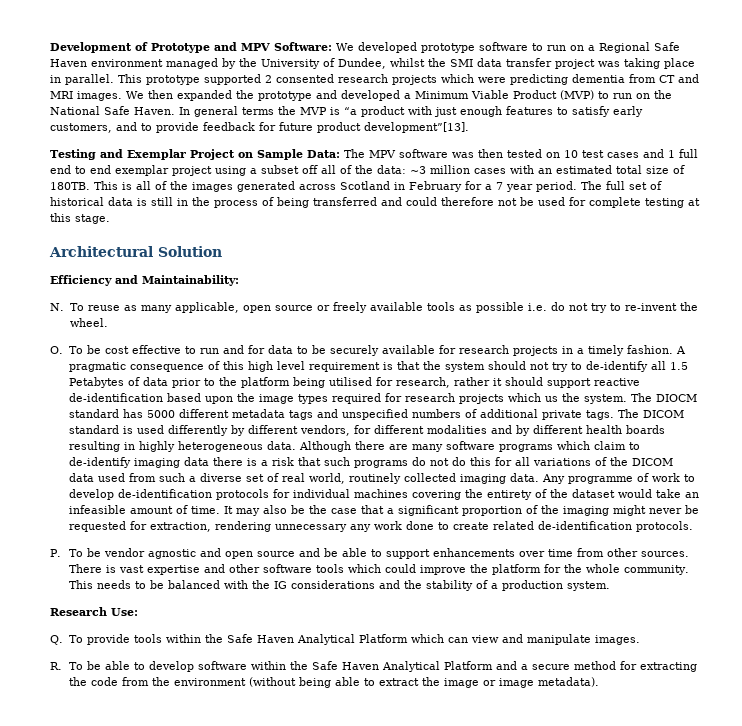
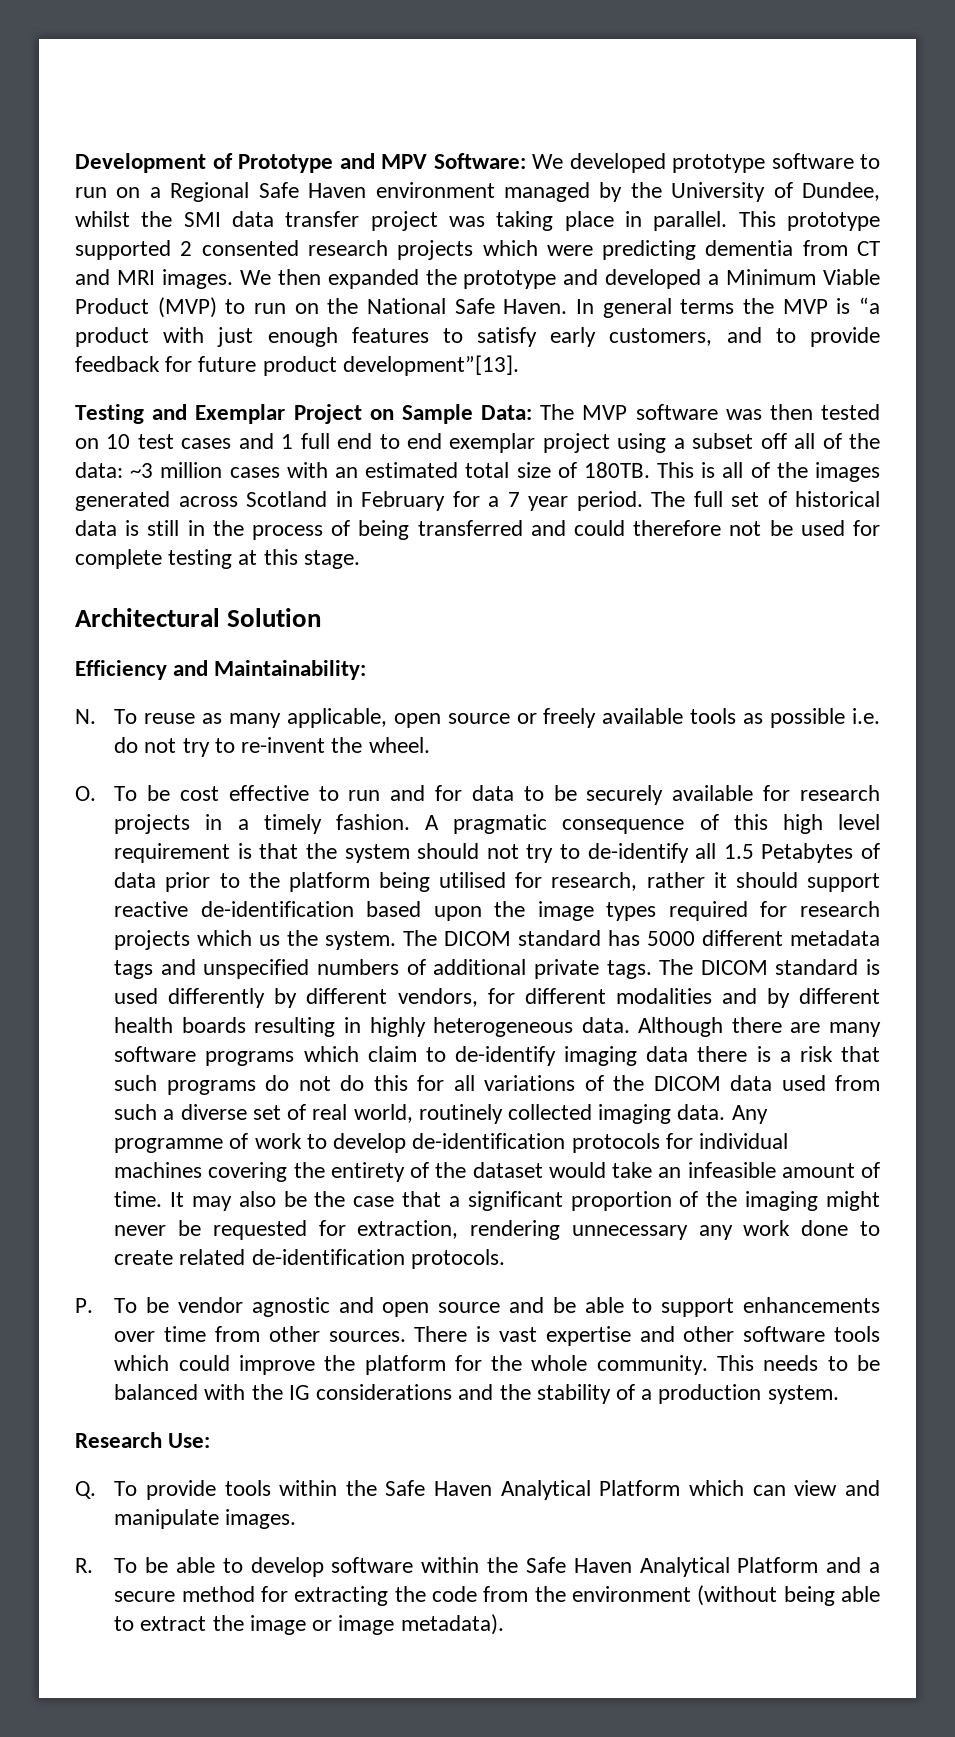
[368,150,396,158] MPV -> [582,405,628,420] MVP
[655,394,697,402] DIOCM -> [444,931,512,946] DICOM

